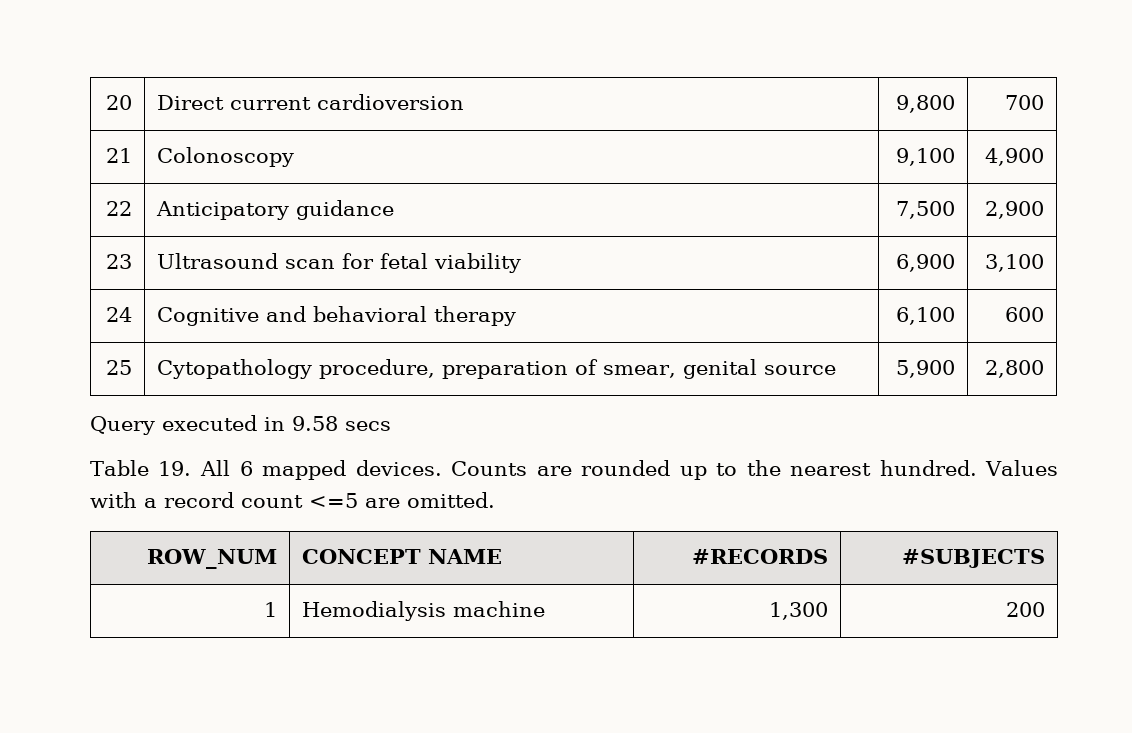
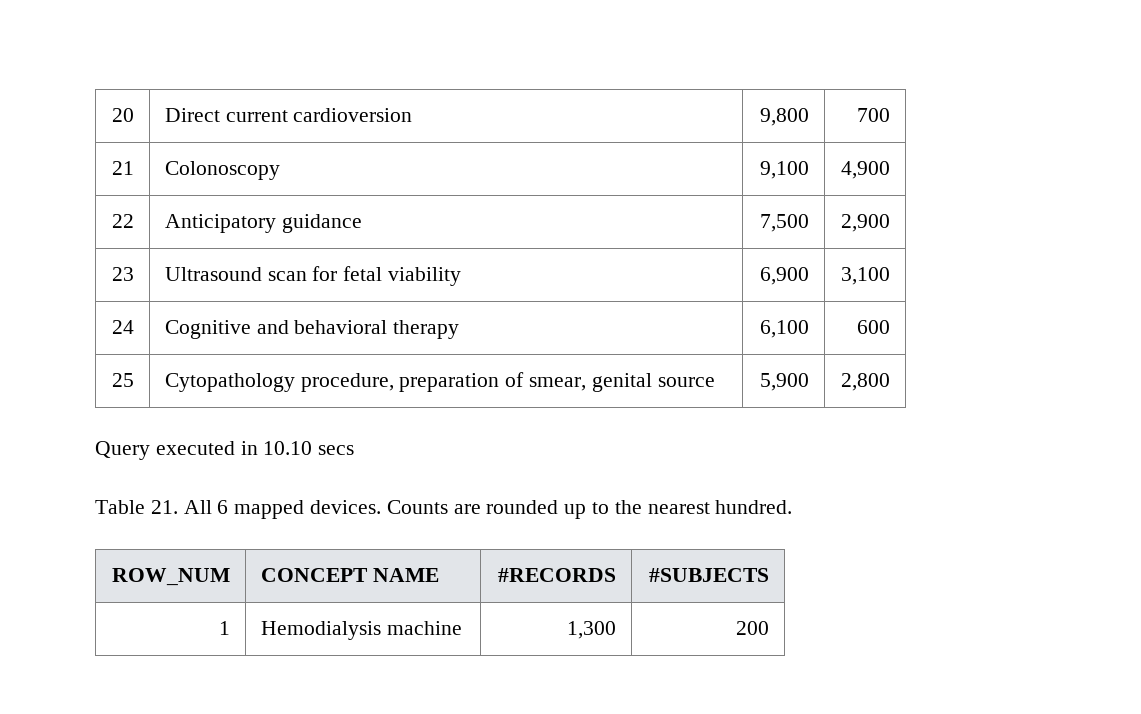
[292,416,338,431] 9.58 -> [263,441,313,455] 10.10
[158,461,192,476] 19. -> [150,500,178,514] 21.
[985,460,1059,476] [90,492,495,508] Values with a record count <=5 are omitted. -> (793, 507) none

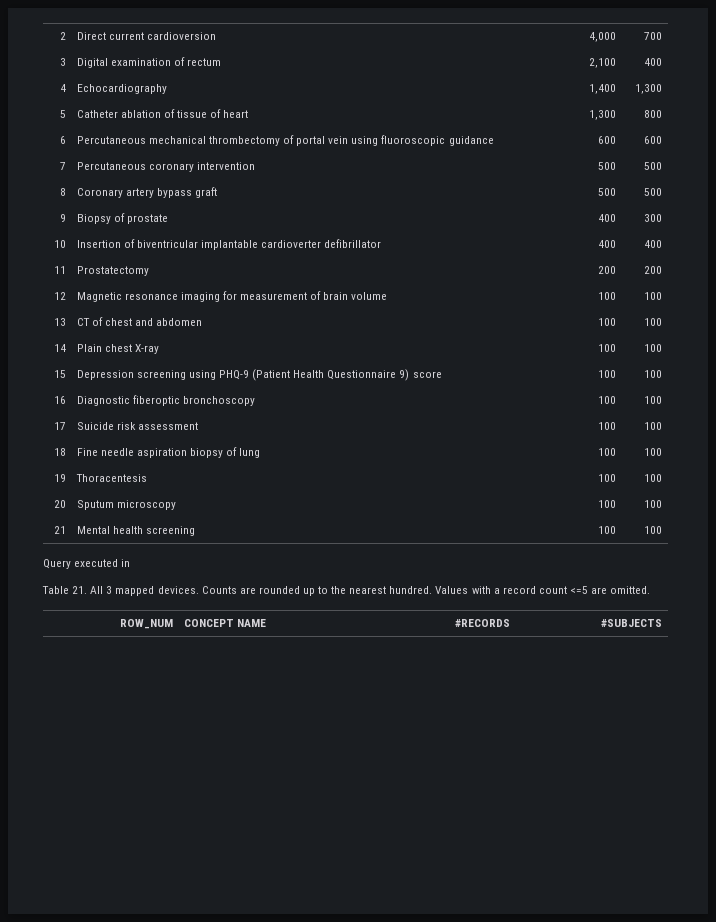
[112,108,135,122] 20 -> [60,32,67,40] 2
[760,108,810,126] 9,800 -> [589,32,617,42] 4,000
[112,161,135,175] [164,161,280,180] [760,161,810,179] [841,161,891,179] [112,214,135,228] [164,214,362,233] [760,214,810,232] [841,214,891,232] [112,267,135,281] [164,266,462,286] [760,267,810,285] [841,267,891,285] [112,320,135,334] [164,320,460,339] [760,320,810,338] [857,320,891,334] [112,373,135,387] [164,372,715,392] [760,373,810,391] [841,373,891,391] 21 | Colonoscopy | 9,100 | 4,900 // 22 | Anticipatory guidance | 7,500 | 2,900 // 23 | Ultrasound scan for fetal viability | 6,900 | 3,100 // 24 | Cognitive and behavioral therapy | 6,100 | 600 // 25 | Cytopathology procedure, preparation of smear, genital source | 5,900 | 2,800 -> [60,58,67,66] [76,57,221,68] [589,58,617,68] [644,58,663,66] [60,84,67,92] [76,84,167,94] [589,84,617,94] [635,84,663,94] [60,110,67,118] [76,109,249,118] [589,110,617,120] [644,110,663,118] [60,136,67,144] [76,135,494,146] [598,136,617,144] [644,136,663,144] [60,162,67,170] [76,162,255,172] [598,162,617,170] [644,162,663,170] [60,188,67,196] [76,187,217,198] [598,188,617,196] [644,188,663,196] [60,214,67,222] [76,213,168,224] [598,214,617,222] [644,214,663,222] [54,240,67,248] [76,239,382,250] [598,240,617,248] [644,240,663,248] [54,266,67,274] [76,266,149,276] [598,266,617,274] [644,266,663,274] [54,292,67,300] [76,291,388,302] [598,292,617,300] [644,292,663,300] [54,318,67,326] [76,317,203,326] [598,318,617,326] [644,318,663,326] [54,344,67,352] [76,344,159,354] [598,344,617,352] [644,344,663,352] [54,370,67,378] [76,369,442,381] [598,370,617,378] [644,370,663,378] [54,396,67,404] [76,395,255,406] [598,396,617,404] [644,396,663,404] [54,422,67,430] [76,422,198,430] [598,422,617,430] [644,422,663,430] [54,448,67,456] [76,447,261,458] [598,448,617,456] [644,448,663,456] [54,474,67,482] [75,474,147,482] [598,474,617,482] [644,474,663,482] [54,500,67,508] [76,500,176,510] [598,500,617,508] [644,500,663,508] [54,526,67,534] [76,526,195,536] [598,526,617,534] [644,526,663,534] 3 | Digital examination of rectum | 2,100 | 400 // 4 | Echocardiography | 1,400 | 1,300 // 5 | Catheter ablation of tissue of heart | 1,300 | 800 // 6 | Percutaneous mechanical thrombectomy of portal vein using fluoroscopic guidance | 600 | 600 // 7 | Percutaneous coronary intervention | 500 | 500 // 8 | Coronary artery bypass graft | 500 | 500 // 9 | Biopsy of prostate | 400 | 300 // 10 | Insertion of biventricular implantable cardioverter defibrillator | 400 | 400 // 11 | Prostatectomy | 200 | 200 // 12 | Magnetic resonance imaging for measurement of brain volume | 100 | 100 // 13 | CT of chest and abdomen | 100 | 100 // 14 | Plain chest X-ray | 100 | 100 // 15 | Depression screening using PHQ-9 (Patient Health Questionnaire 9) score | 100 | 100 // 16 | Diagnostic fiberoptic bronchoscopy | 100 | 100 // 17 | Suicide risk assessment | 100 | 100 // 18 | Fine needle aspiration biopsy of lung | 100 | 100 // 19 | Thoracentesis | 100 | 100 // 20 | Sputum microscopy | 100 | 100 // 21 | Mental health screening | 100 | 100
[263,441,355,455] 10.10 secs -> (131, 563) none
[217,500,229,514] 6 -> [106,586,113,594] 3
(793, 507) none -> [435,586,651,594] Values with a record count <=5 are omitted.
[219,621,231,635] [260,621,462,640] [567,621,617,639] [736,621,770,635] // 1 | Hemodialysis machine | 1,300 | 200 -> (663, 623) none

